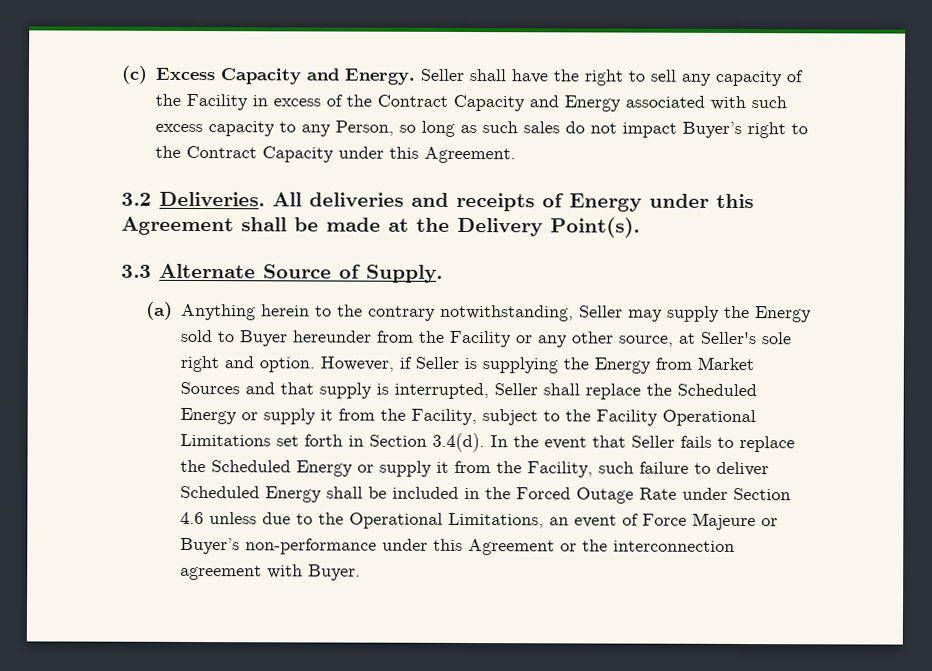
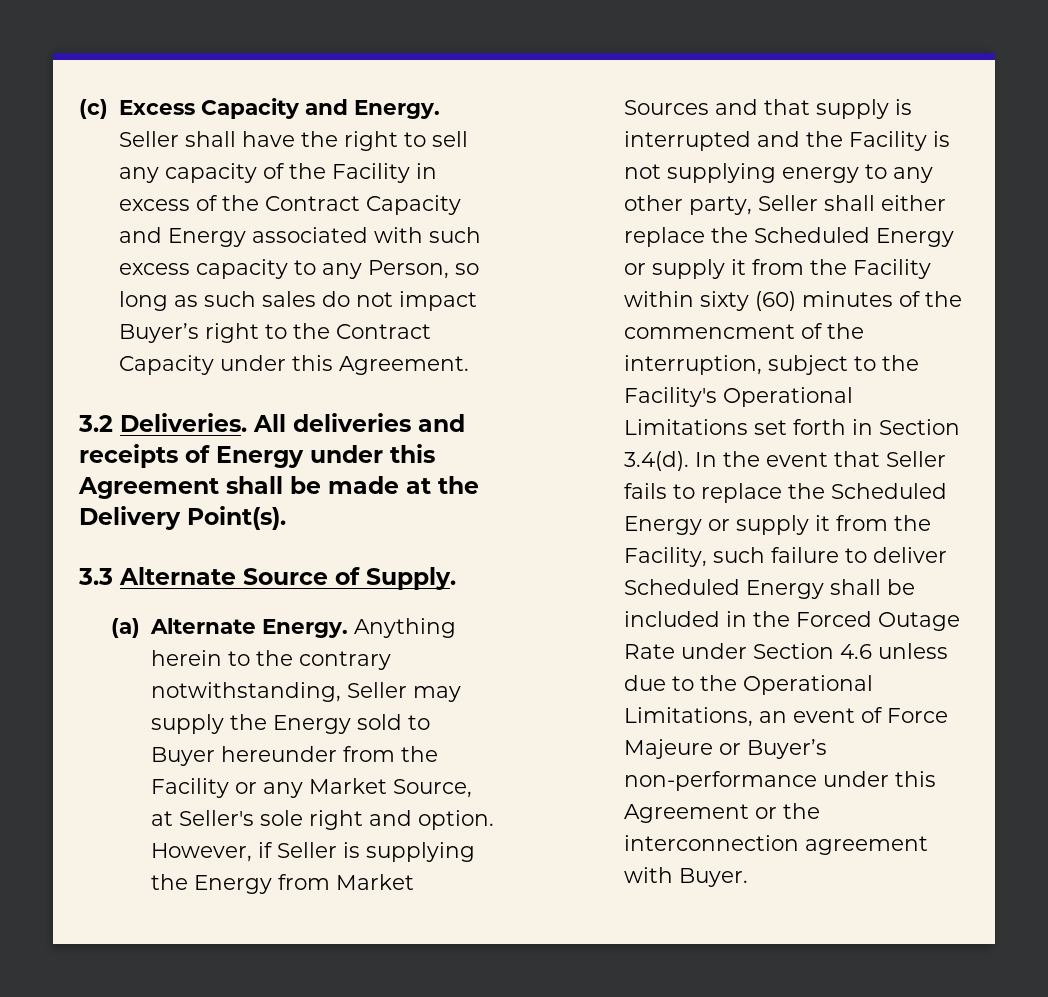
(174, 310) none -> [150,618,349,638] Alternate Energy.
[570,331,674,347] other source, -> [309,778,473,798] Market Source,
[393,382,757,400] [179,407,477,426] interrupted, Seller shall replace the Scheduled Energy or supply it from the Facility, -> [624,131,951,151] [624,163,934,183] [624,195,947,215] [624,227,955,247] [624,259,932,279] [624,291,963,311] [624,323,865,339] [624,355,763,375] interrupted and the Facility is not supplying energy to any other party, Seller shall either replace the Scheduled Energy or supply it from the Facility within sixty (60) minutes of the commencment of the interruption,
[595,409,658,426] Facility -> [624,387,718,407] Facility's

